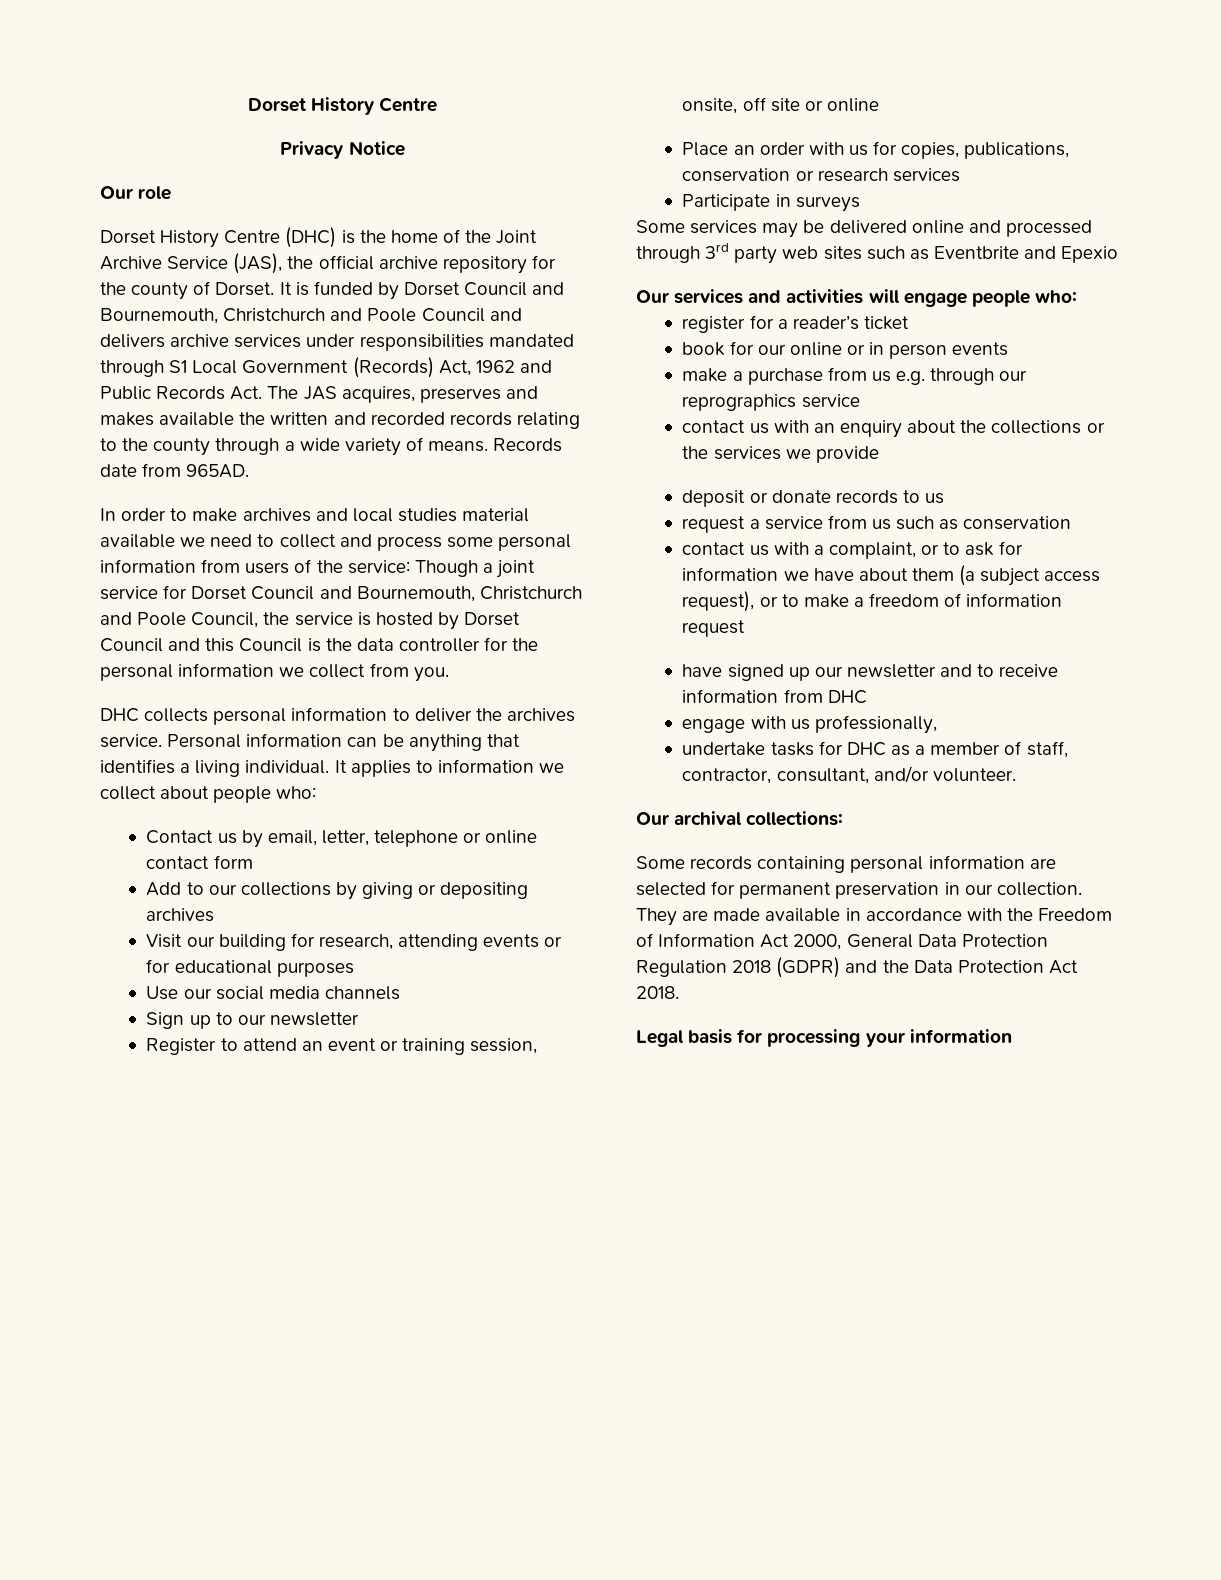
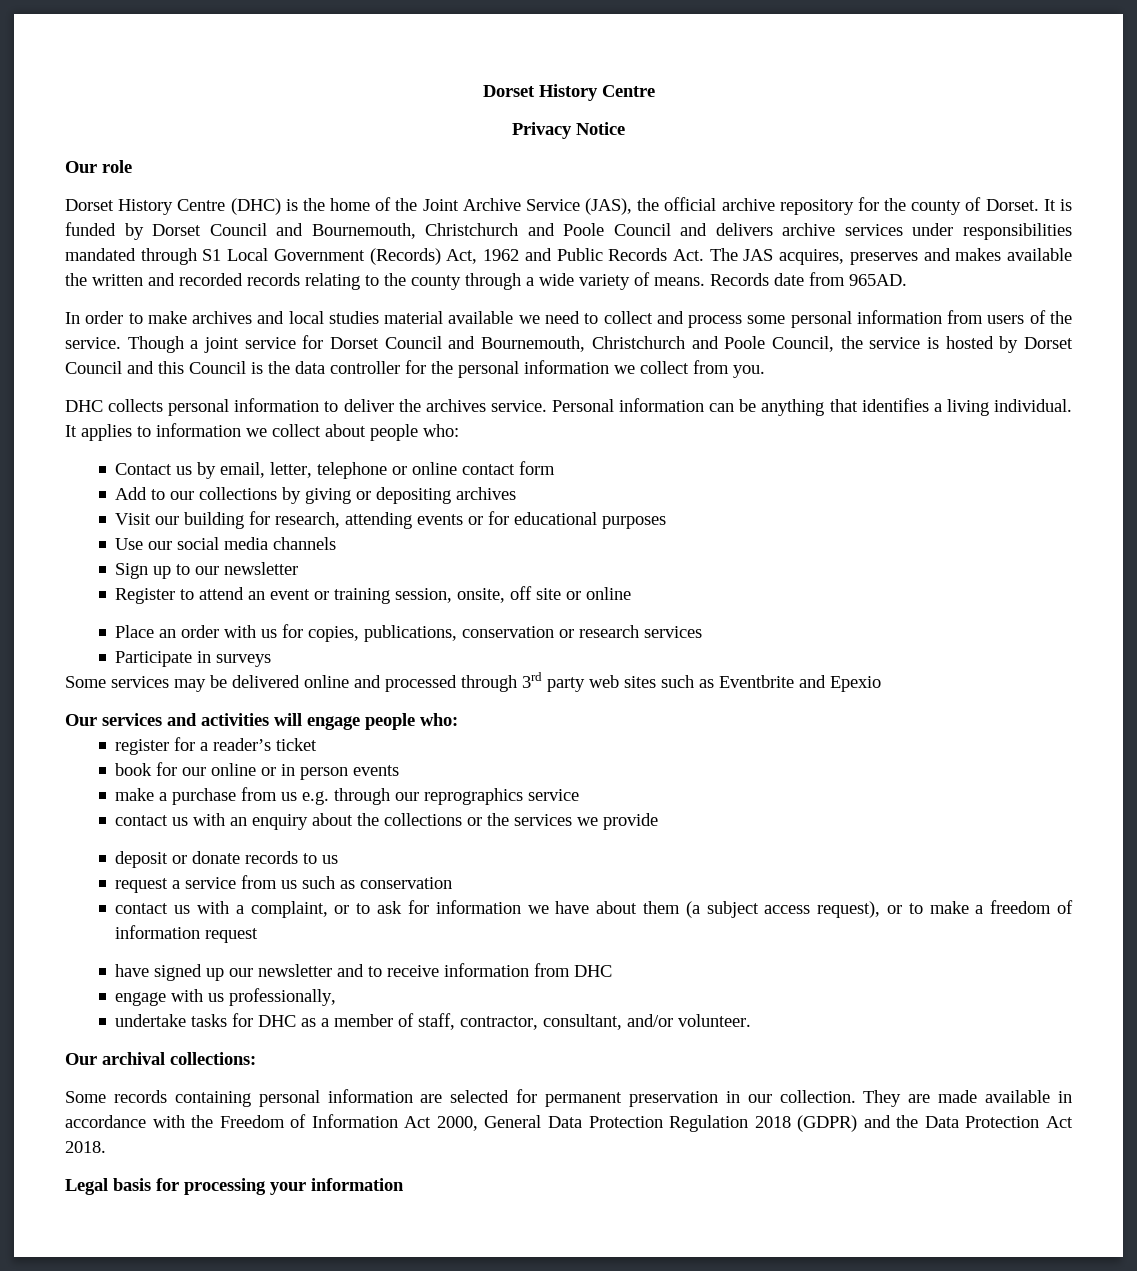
[347,560,410,574] service: -> [65,337,121,349] service.

